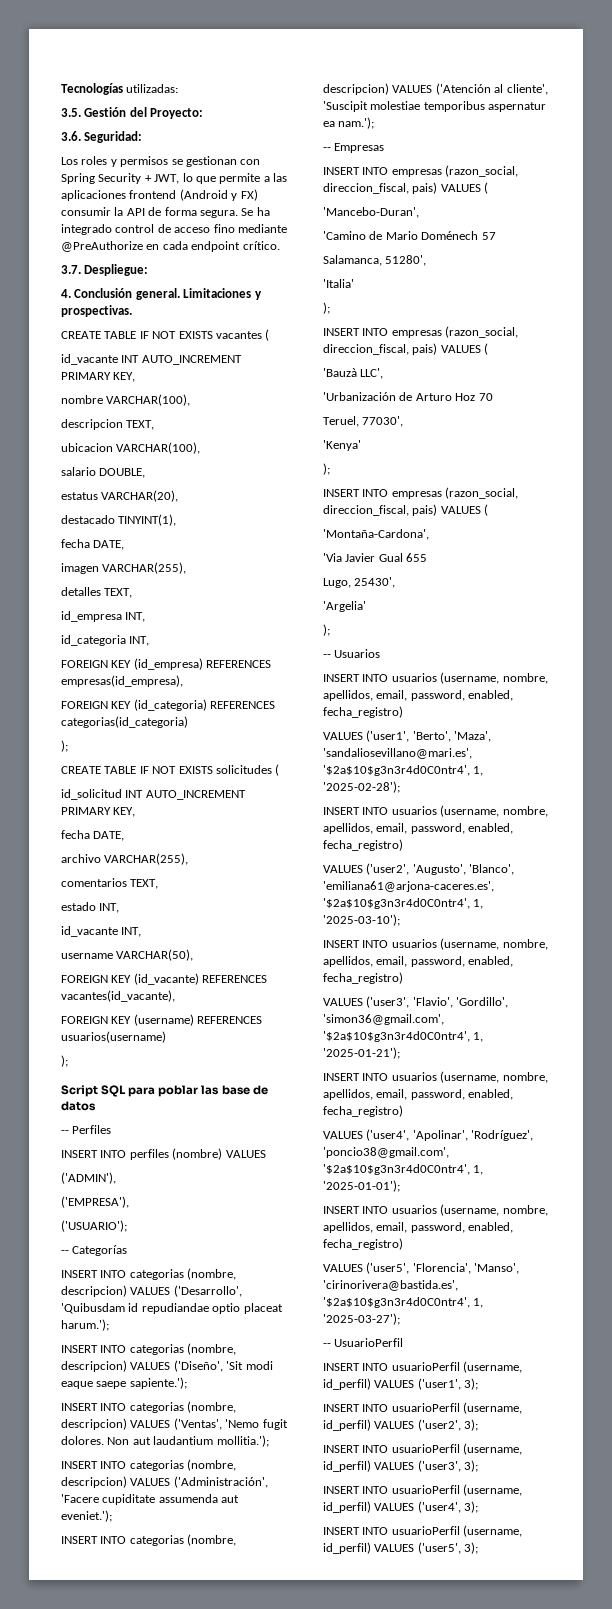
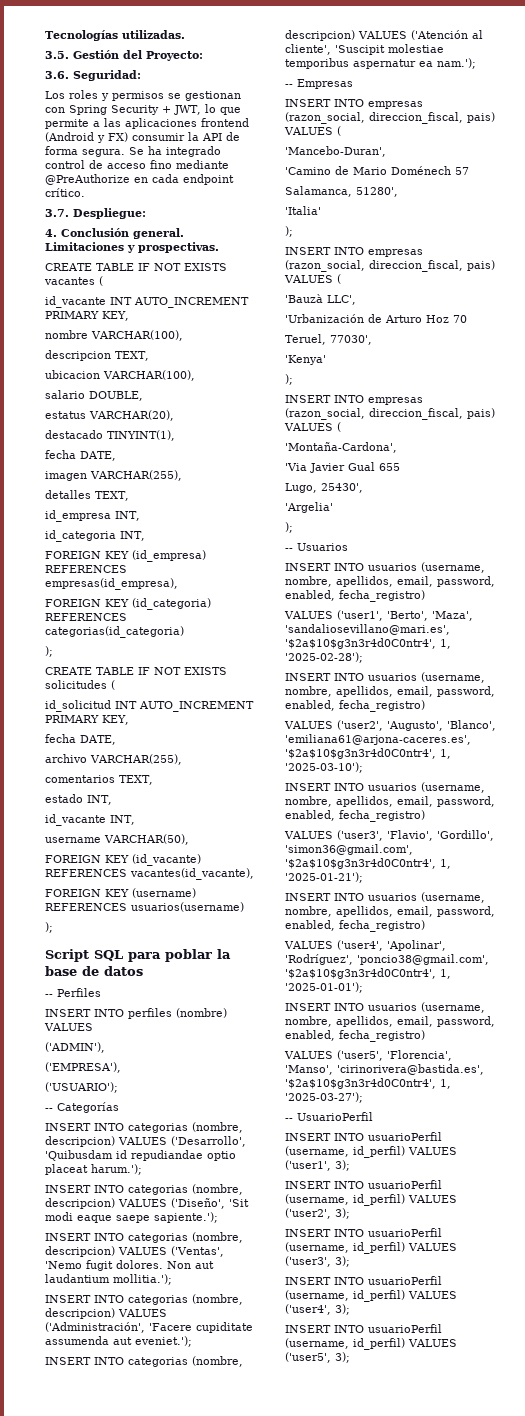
[126,84,179,93] utilizadas: -> [121,30,185,39] utilizadas.
[201,1085,220,1095] las -> [217,949,231,959] la

